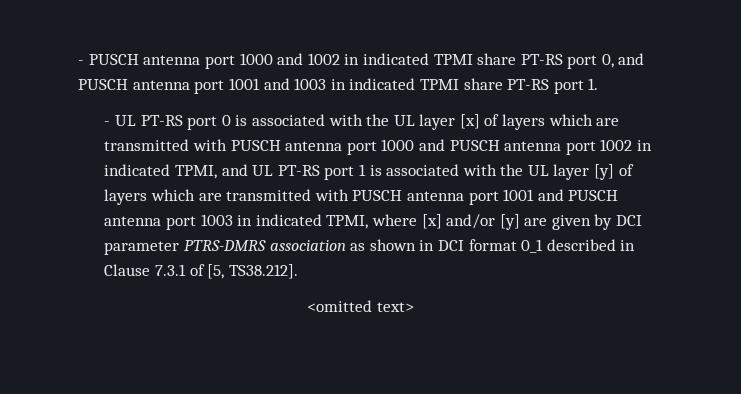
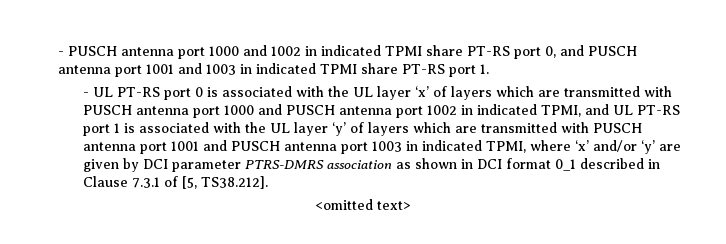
[459,114,480,129] [x] -> [415,86,430,97] ‘x’
[594,164,615,180] [y] -> [332,122,347,136] ‘y’
[421,214,520,230] [x] and/or [y] -> [575,140,656,154] ‘x’ and/or ‘y’

